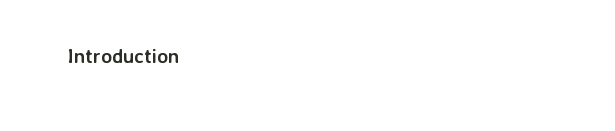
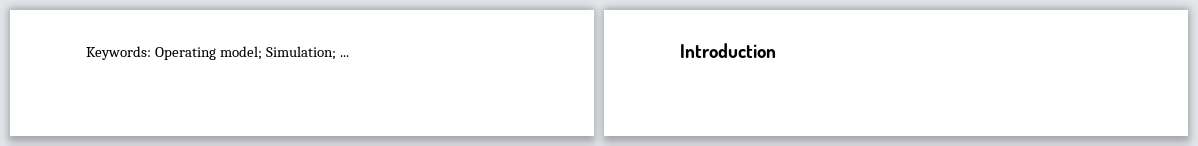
(67, 56) none -> [86,46,349,60] Keywords: Operating model; Simulation; ... //

